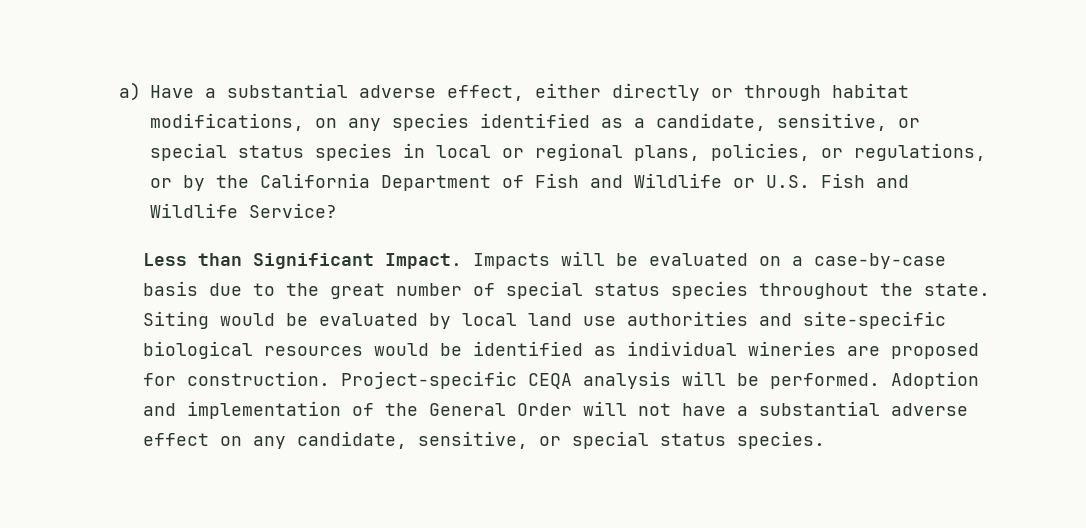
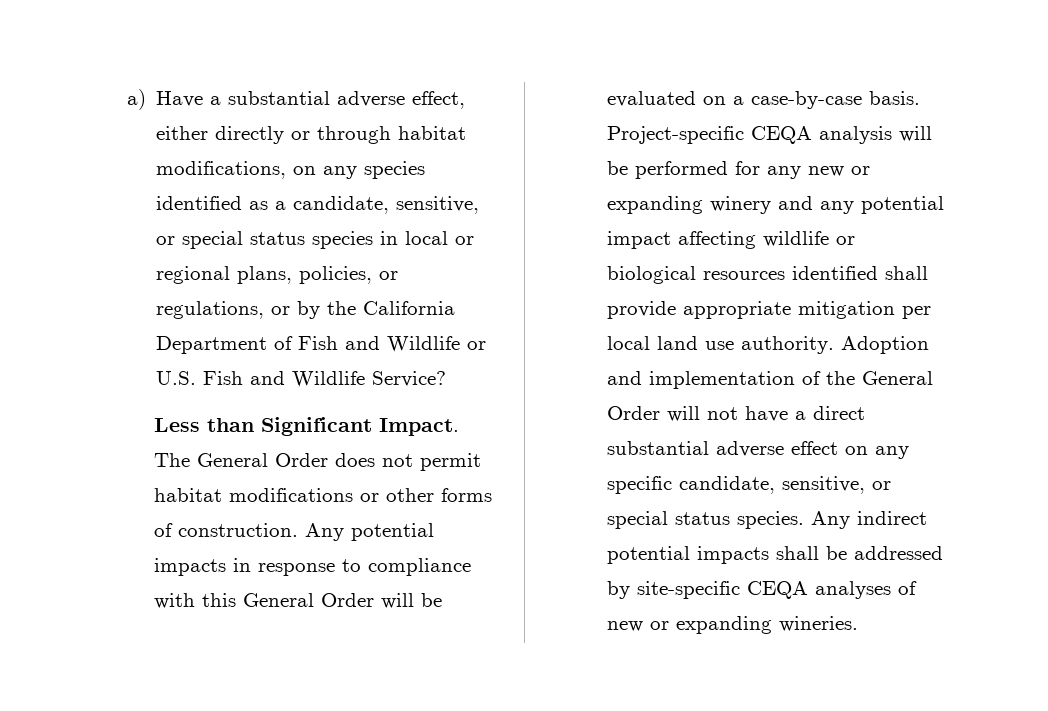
[473,253,551,269] Impacts -> [154,453,482,471] [154,488,493,502] [154,523,435,541] [154,558,472,576] [154,593,375,609] The General Order does not permit habitat modifications or other forms of construction. Any potential impacts in response to compliance with this General Order
[143,281,991,299] [143,311,947,329] [143,341,980,359] [143,371,331,386] basis due to the great number of special status species throughout the state. Siting would be evaluated by local land use authorities and site-specific biological resources would be identified as individual wineries are proposed for construction. -> [869,91,921,105] basis.
[770,373,881,389] performed. -> [635,161,871,179] [607,196,945,214] [607,231,856,249] [607,266,929,284] [607,301,932,319] [607,336,835,354] performed for any new or expanding winery and any potential impact affecting wildlife or biological resources identified shall provide appropriate mitigation per local land use authority.
(749, 411) none -> [813,406,866,420] direct
(287, 442) none -> [607,476,673,494] specific
(826, 440) none -> [811,511,928,529] [607,546,944,564] [607,581,918,599] [607,616,859,634] Any indirect potential impacts shall be addressed by site-specific CEQA analyses of new or expanding wineries.

